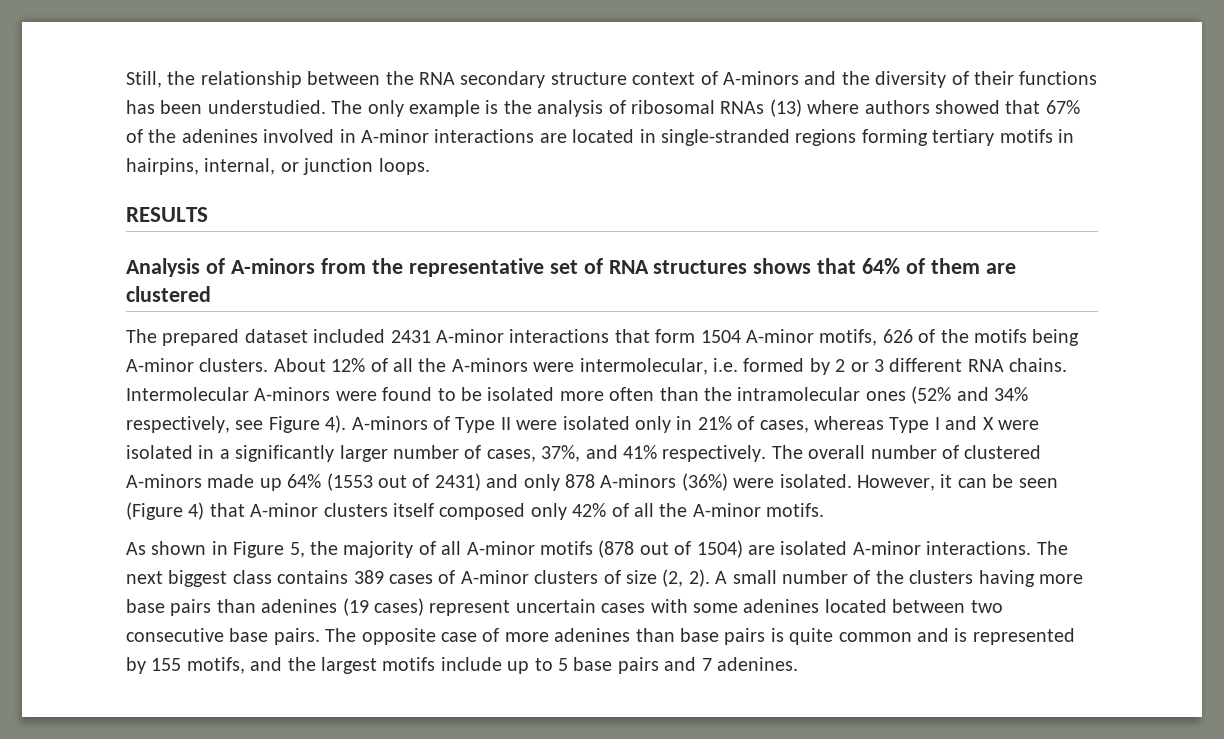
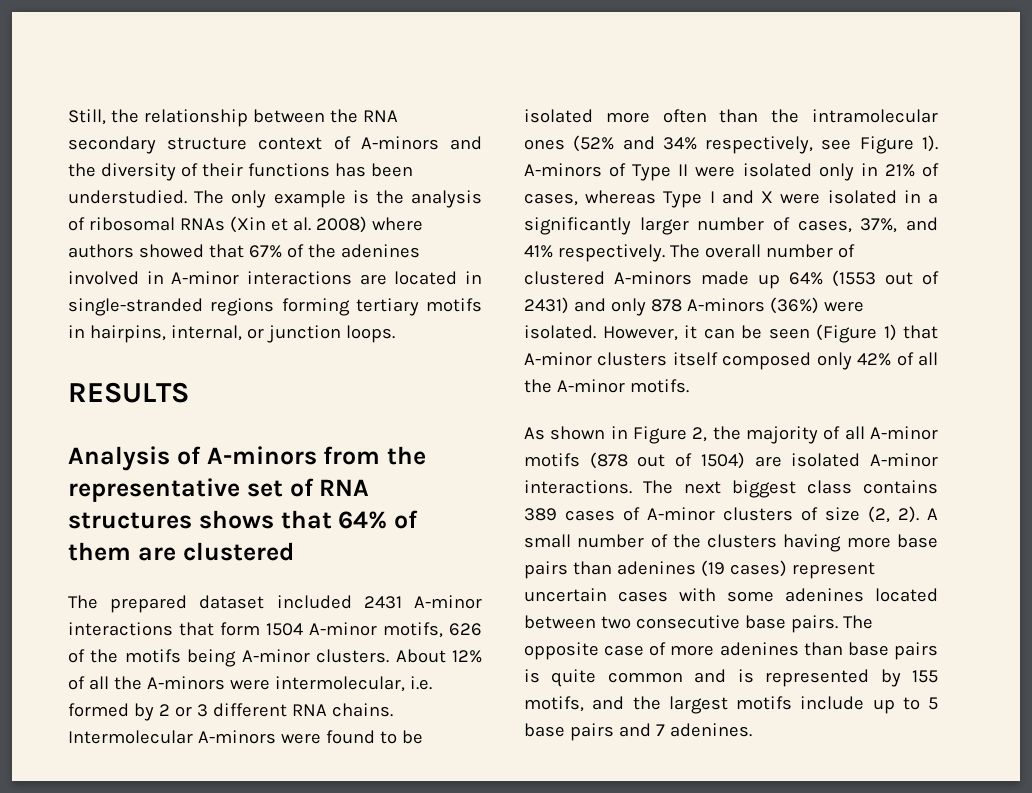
[769,99,802,117] (13) -> [229,216,367,233] (Xin et al. 2008)
[325,415,347,433] 4). -> [922,135,938,152] 1).
[188,502,205,520] 4) -> [883,324,897,341] 1)
[289,542,305,558] 5, -> [692,427,708,442] 2,

